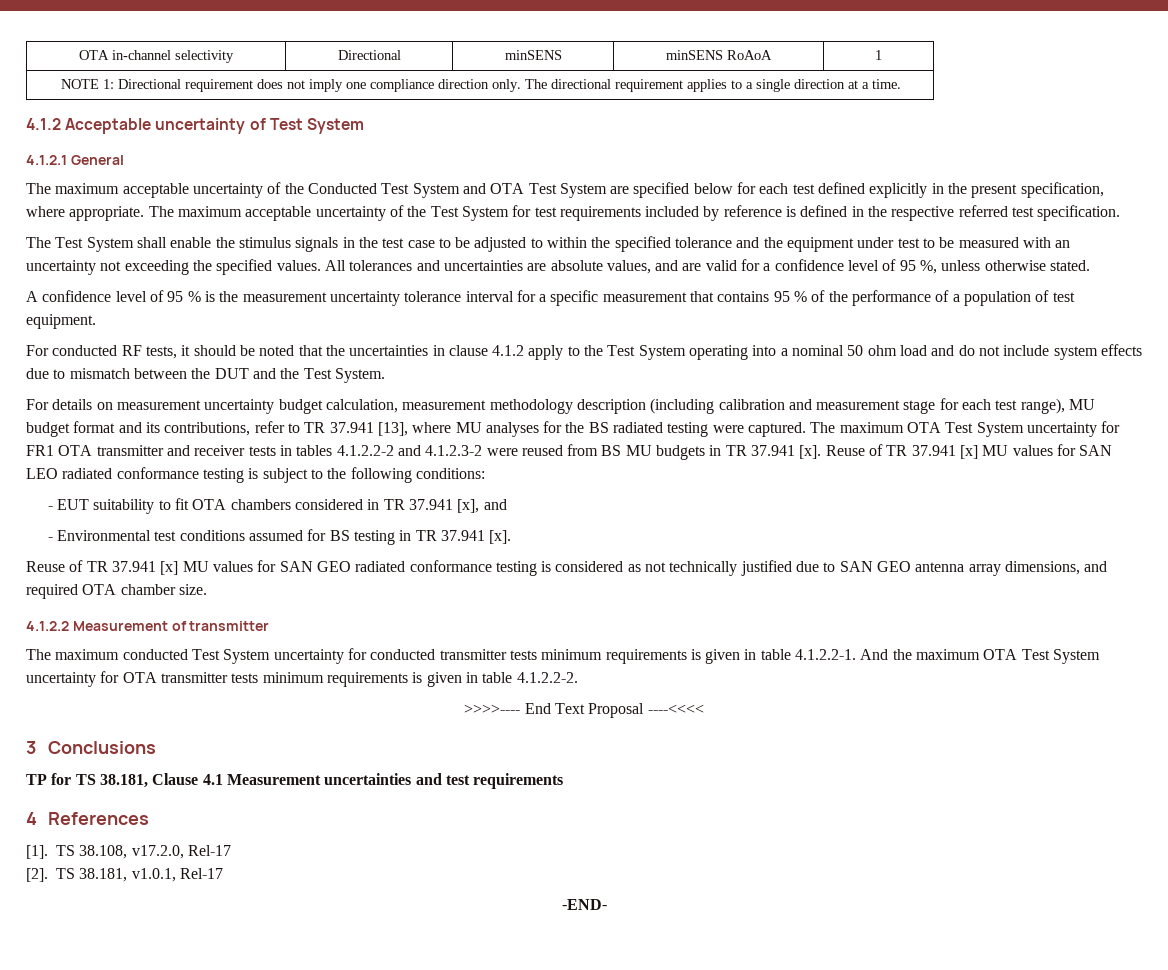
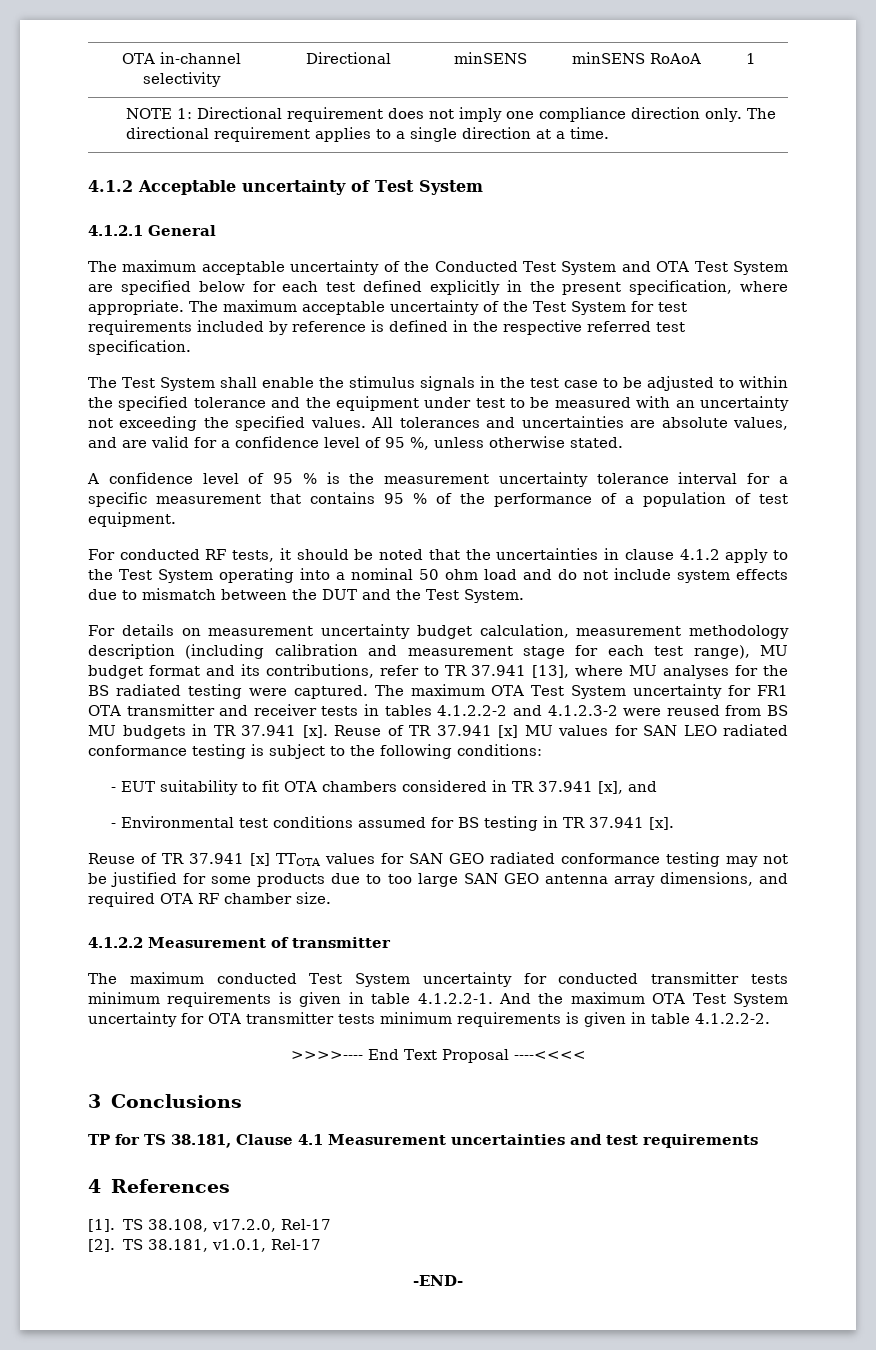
[182,561,209,572] MU -> [276,853,321,866] TTOTA
[541,560,836,576] is considered as not technically justified due to -> [726,854,788,867] [88,872,458,887] may not be justified for some products due to too large
(117, 589) none -> [198,893,219,904] RF

